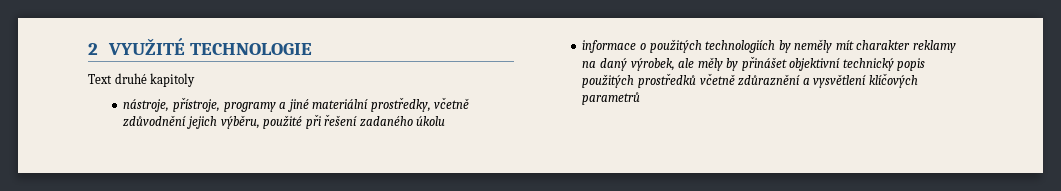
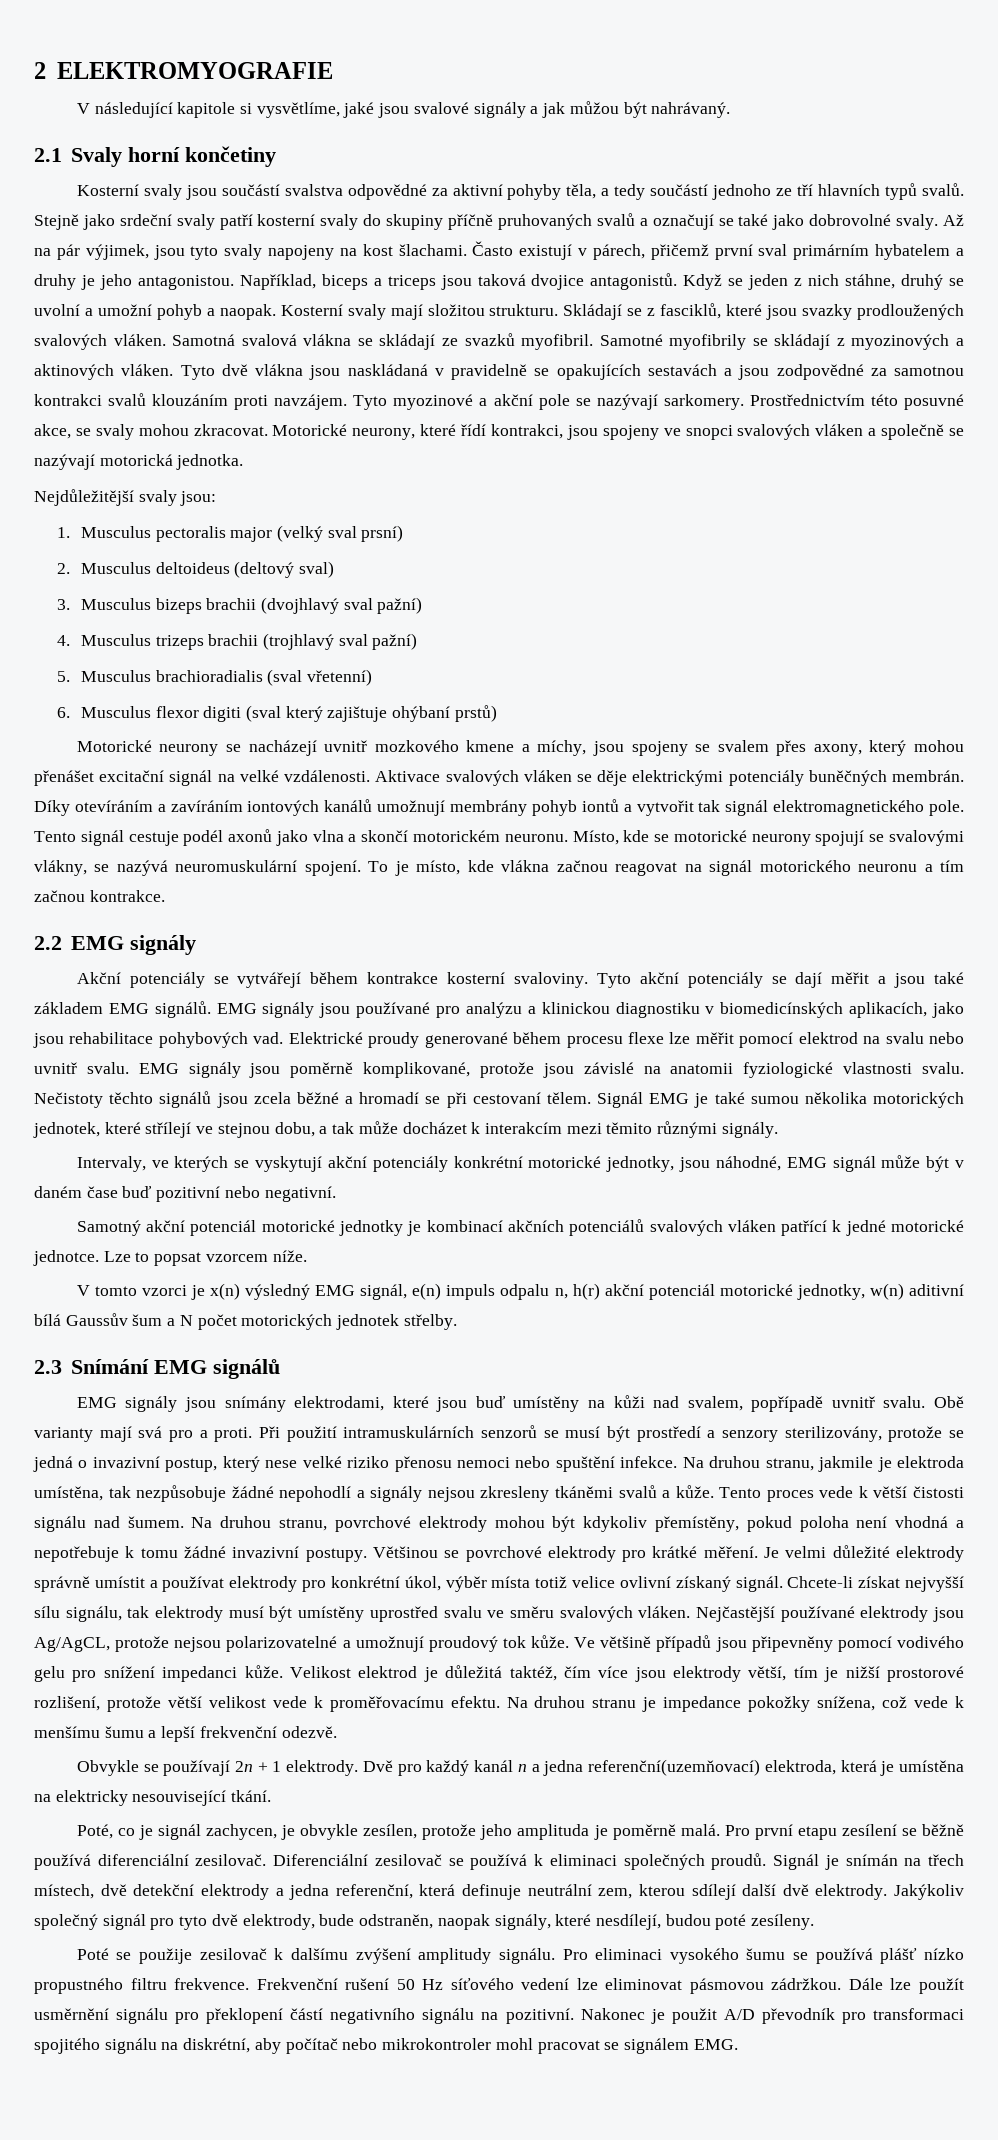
[108,38,313,55] [88,73,196,87] [123,97,470,112] [123,114,446,129] [582,39,956,53] [582,56,926,71] [582,73,918,88] [582,92,641,105] VYUŽITÉ TECHNOLOGIE // Text druhé kapitoly // nástroje, přístroje, programy a jiné materiální prostředky, včetně zdůvodnění jejich výběru, použité při řešení zadaného úkolu // informace o použitých technologiích by neměly mít charakter reklamy na daný výrobek, ale měly by přinášet objektivní technický popis použitých prostředků včetně zdůraznění a vysvětlení klíčových parametrů -> [57,62,334,79] [76,101,731,118] [34,146,276,167] [76,183,965,200] [34,213,965,230] [34,241,965,260] [34,273,964,290] [34,303,965,320] [34,333,964,350] [34,364,964,380] [34,393,965,410] [34,424,965,440] [34,454,244,470] [34,489,217,506] [57,525,404,542] [57,561,335,578] [57,597,423,614] [57,633,418,650] [57,669,373,686] [57,705,497,722] [76,740,964,756] [34,770,964,786] [34,799,965,816] [34,829,965,846] [34,860,965,876] [34,890,165,902] [34,935,196,955] [76,972,964,988] [34,1001,965,1018] [33,1032,964,1048] [34,1062,965,1078] [34,1091,964,1108] [33,1121,778,1138] [76,1155,964,1172] [34,1186,336,1202] [76,1219,965,1236] [33,1250,307,1266] [76,1283,965,1300] [34,1313,457,1330] [34,1359,280,1379] [76,1395,964,1412] [34,1425,964,1442] [33,1456,965,1472] [34,1485,964,1502] [34,1516,964,1532] [34,1545,964,1562] [34,1576,965,1592] [34,1606,964,1622] [34,1635,964,1652] [34,1665,965,1682] [34,1696,965,1712] [34,1726,337,1742] [76,1759,964,1776] [34,1790,272,1806] [76,1824,965,1840] [34,1853,965,1870] [34,1884,964,1900] [34,1914,815,1930] [76,1948,964,1964] [34,1978,964,1994] [34,2008,965,2024] [34,2038,738,2054] ELEKTROMYOGRAFIE // V následující kapitole si vysvětlíme, jaké jsou svalové signály a jak můžou být nahrávaný. // 2.1 Svaly horní končetiny // Kosterní svaly jsou součástí svalstva odpovědné za aktivní pohyby těla, a tedy součástí jednoho ze tří hlavních typů svalů. Stejně jako srdeční svaly patří kosterní svaly do skupiny příčně pruhovaných svalů a označují se také jako dobrovolné svaly. Až na pár výjimek, jsou tyto svaly napojeny na kost šlachami. Často existují v párech, přičemž první sval primárním hybatelem a druhy je jeho antagonistou. Například, biceps a triceps jsou taková dvojice antagonistů. Když se jeden z nich stáhne, druhý se uvolní a umožní pohyb a naopak. Kosterní svaly mají složitou strukturu. Skládají se z fasciklů, které jsou svazky prodloužených svalových vláken. Samotná svalová vlákna se skládají ze svazků myofibril. Samotné myofibrily se skládají z myozinových a aktinových vláken. Tyto dvě vlákna jsou naskládaná v pravidelně se opakujících sestavách a jsou zodpovědné za samotnou kontrakci svalů klouzáním proti navzájem. Tyto myozinové a akční pole se nazývají sarkomery. Prostřednictvím této posuvné akce, se svaly mohou zkracovat. Motorické neurony, které řídí kontrakci, jsou spojeny ve snopci svalových vláken a společně se nazývají motorická jednotka. // Nejdůležitější svaly jsou: // 1. Musculus pectoralis major (velký sval prsní) // 2. Musculus deltoideus (deltový sval) // 3. Musculus bizeps brachii (dvojhlavý sval pažní) // 4. Musculus trizeps brachii (trojhlavý sval pažní) // 5. Musculus brachioradialis (sval vřetenní) // 6. Musculus flexor digiti (sval který zajištuje ohýbaní prstů) // Motorické neurony se nacházejí uvnitř mozkového kmene a míchy, jsou spojeny se svalem přes axony, který mohou přenášet excitační signál na velké vzdálenosti. Aktivace svalových vláken se děje elektrickými potenciály buněčných membrán. Díky otevíráním a zavíráním iontových kanálů umožnují membrány pohyb iontů a vytvořit tak signál elektromagnetického pole. Tento signál cestuje podél axonů jako vlna a skončí motorickém neuronu. Místo, kde se motorické neurony spojují se svalovými vlákny, se nazývá neuromuskulární spojení. To je místo, kde vlákna začnou reagovat na signál motorického neuronu a tím začnou kontrakce. // 2.2 EMG signály // Akční potenciály se vytvářejí během kontrakce kosterní svaloviny. Tyto akční potenciály se dají měřit a jsou také základem EMG signálů. EMG signály jsou používané pro analýzu a klinickou diagnostiku v biomedicínských aplikacích, jako jsou rehabilitace pohybových vad. Elektrické proudy generované během procesu flexe lze měřit pomocí elektrod na svalu nebo uvnitř svalu. EMG signály jsou poměrně komplikované, protože jsou závislé na anatomii fyziologické vlastnosti svalu. Nečistoty těchto signálů jsou zcela běžné a hromadí se při cestovaní tělem. Signál EMG je také sumou několika motorických jednotek, které střílejí ve stejnou dobu, a tak může docházet k interakcím mezi těmito různými signály. // Intervaly, ve kterých se vyskytují akční potenciály konkrétní motorické jednotky, jsou náhodné, EMG signál může být v daném čase buď pozitivní nebo negativní. // Samotný akční potenciál motorické jednotky je kombinací akčních potenciálů svalových vláken patřící k jedné motorické jednotce. Lze to popsat vzorcem níže. // V tomto vzorci je x(n) výsledný EMG signál, e(n) impuls odpalu n, h(r) akční potenciál motorické jednotky, w(n) aditivní bílá Gaussův šum a N počet motorických jednotek střelby. // 2.3 Snímání EMG signálů // EMG signály jsou snímány elektrodami, které jsou buď umístěny na kůži nad svalem, popřípadě uvnitř svalu. Obě varianty mají svá pro a proti. Při použití intramuskulárních senzorů se musí být prostředí a senzory sterilizovány, protože se jedná o invazivní postup, který nese velké riziko přenosu nemoci nebo spuštění infekce. Na druhou stranu, jakmile je elektroda umístěna, tak nezpůsobuje žádné nepohodlí a signály nejsou zkresleny tkáněmi svalů a kůže. Tento proces vede k větší čistosti signálu nad šumem. Na druhou stranu, povrchové elektrody mohou být kdykoliv přemístěny, pokud poloha není vhodná a nepotřebuje k tomu žádné invazivní postupy. Většinou se povrchové elektrody pro krátké měření. Je velmi důležité elektrody správně umístit a používat elektrody pro konkrétní úkol, výběr místa totiž velice ovlivní získaný signál. Chcete-li získat nejvyšší sílu signálu, tak elektrody musí být umístěny uprostřed svalu ve směru svalových vláken. Nejčastější používané elektrody jsou Ag/AgCL, protože nejsou polarizovatelné a umožnují proudový tok kůže. Ve většině případů jsou připevněny pomocí vodivého gelu pro snížení impedanci kůže. Velikost elektrod je důležitá taktéž, čím více jsou elektrody větší, tím je nižší prostorové rozlišení, protože větší velikost vede k proměřovacímu efektu. Na druhou stranu je impedance pokožky snížena, což vede k menšímu šumu a lepší frekvenční odezvě. // Obvykle se používají 2n + 1 elektrody. Dvě pro každý kanál n a jedna referenční(uzemňovací) elektroda, která je umístěna na elektricky nesouvisející tkání. // Poté, co je signál zachycen, je obvykle zesílen, protože jeho amplituda je poměrně malá. Pro první etapu zesílení se běžně používá diferenciální zesilovač. Diferenciální zesilovač se používá k eliminaci společných proudů. Signál je snímán na třech místech, dvě detekční elektrody a jedna referenční, která definuje neutrální zem, kterou sdílejí další dvě elektrody. Jakýkoliv společný signál pro tyto dvě elektrody, bude odstraněn, naopak signály, které nesdílejí, budou poté zesíleny. // Poté se použije zesilovač k dalšímu zvýšení amplitudy signálu. Pro eliminaci vysokého šumu se používá plášť nízko propustného filtru frekvence. Frekvenční rušení 50 Hz síťového vedení lze eliminovat pásmovou zádržkou. Dále lze použít usměrnění signálu pro překlopení částí negativního signálu na pozitivní. Nakonec je použit A/D převodník pro transformaci spojitého signálu na diskrétní, aby počítač nebo mikrokontroler mohl pracovat se signálem EMG.

